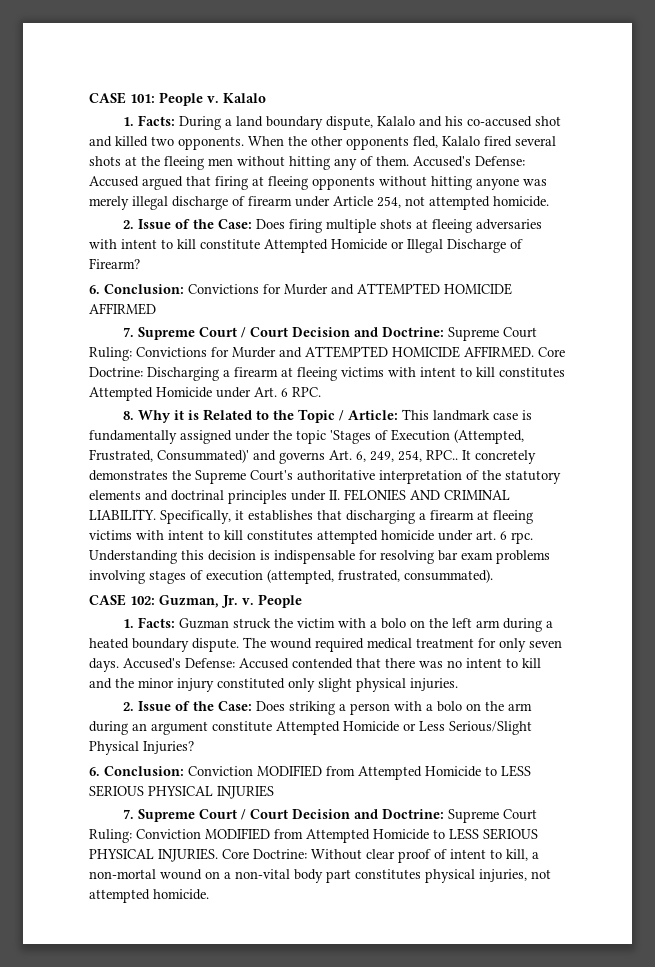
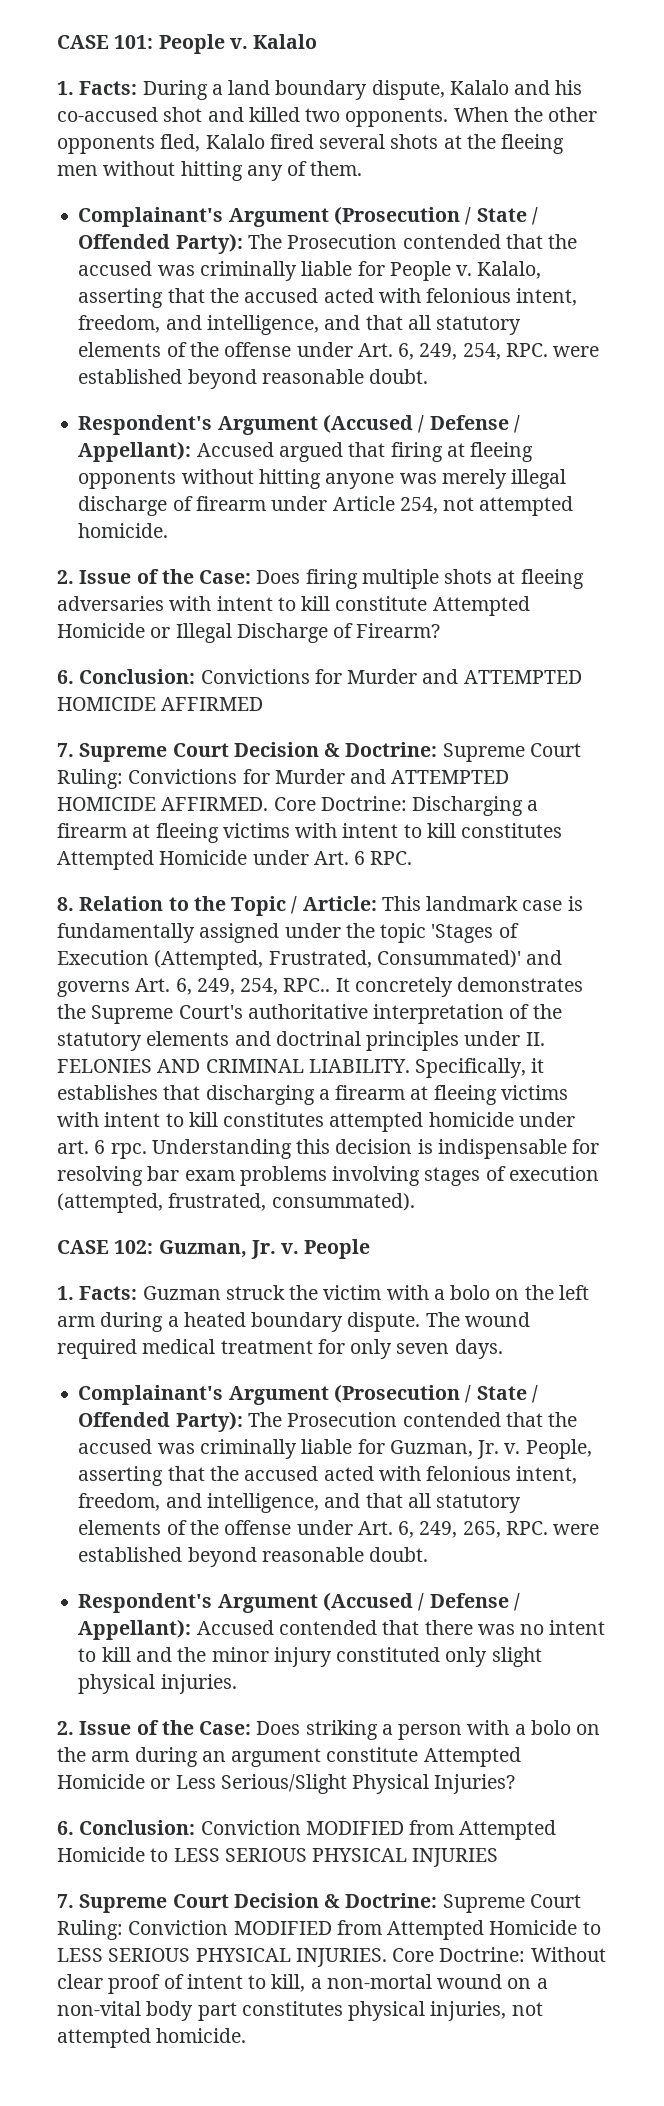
[413,156,525,167] Accused's Defense: -> [78,206,538,227] [78,233,578,254] [78,261,542,281] [78,288,578,308] [78,315,522,335] [78,342,600,360] [78,369,429,389] [78,414,520,435] [78,441,192,462] // Complainant's Argument (Prosecution / State / Offended Party): The Prosecution contended that the accused was criminally liable for People v. Kalalo, asserting that the accused acted with felonious intent, freedom, and intelligence, and that all statutory elements of the offense under Art. 6, 249, 254, RPC. were established beyond reasonable doubt. // Respondent's Argument (Accused / Defense / Appellant):
[240,327,378,338] / Court Decision and -> [233,742,341,757] Decision &
[137,409,252,423] Why it is Related -> [79,896,164,911] Relation
[123,658,235,669] Accused's Defense: -> [78,1384,538,1405] [78,1411,578,1432] [78,1439,592,1459] [78,1466,578,1486] [78,1493,522,1513] [78,1520,600,1538] [78,1547,429,1567] [78,1592,520,1613] [78,1619,192,1640] // Complainant's Argument (Prosecution / State / Offended Party): The Prosecution contended that the accused was criminally liable for Guzman, Jr. v. People, asserting that the accused acted with felonious intent, freedom, and intelligence, and that all statutory elements of the offense under Art. 6, 249, 265, RPC. were established beyond reasonable doubt. // Respondent's Argument (Accused / Defense / Appellant):
[240,809,378,820] / Court Decision and -> [233,1893,341,1908] Decision &

